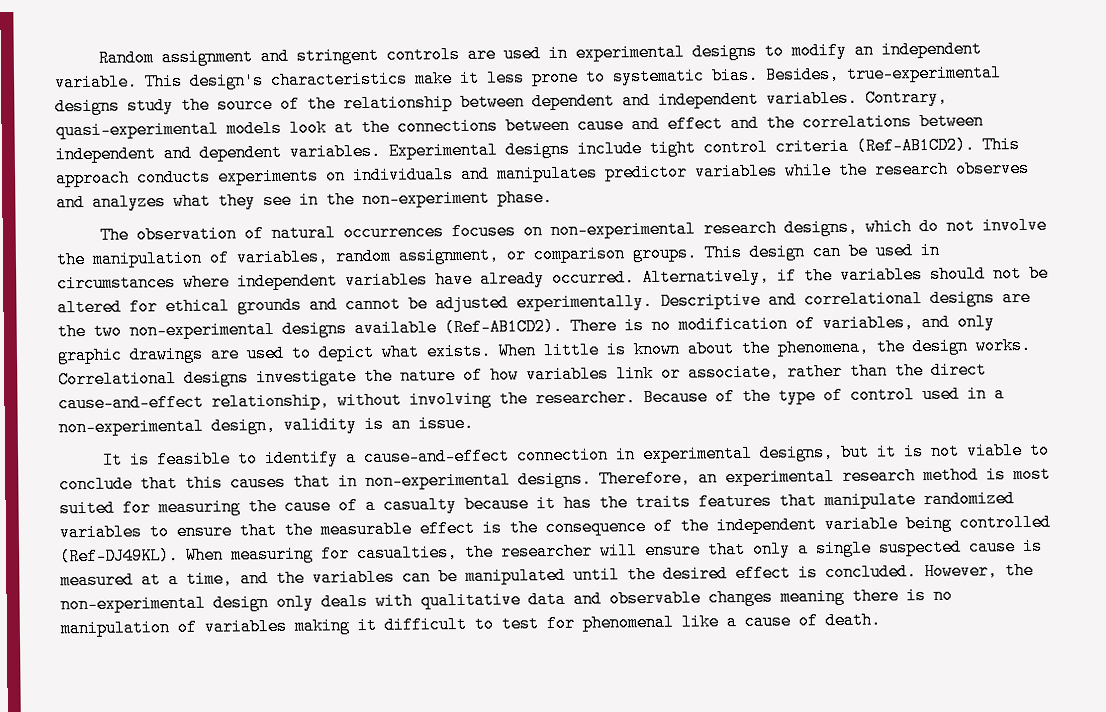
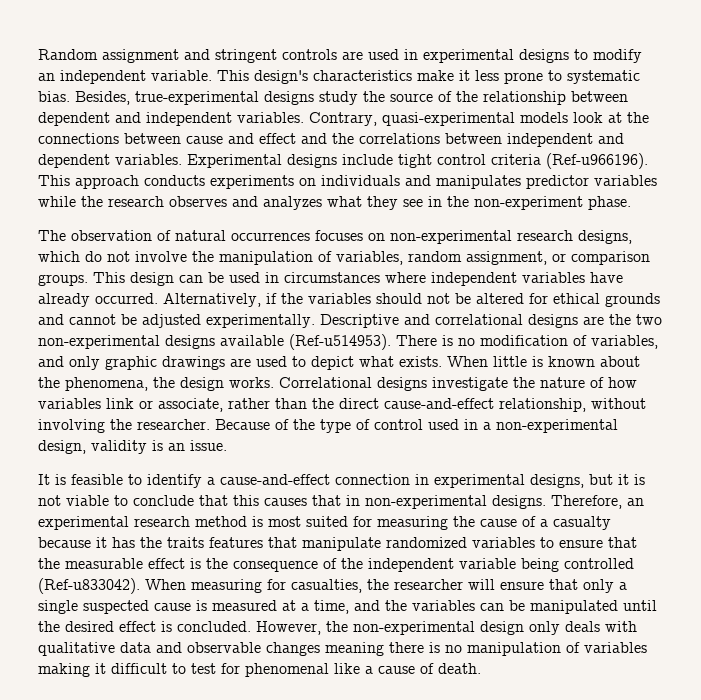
[856,136,975,155] (Ref-AB1CD2). -> [546,153,648,169] (Ref-u966196).
[444,317,563,337] (Ref-AB1CD2). -> [289,334,391,350] (Ref-u514953).
[60,547,179,566] (Ref-DJ49KL). -> [38,578,140,594] (Ref-u833042).

